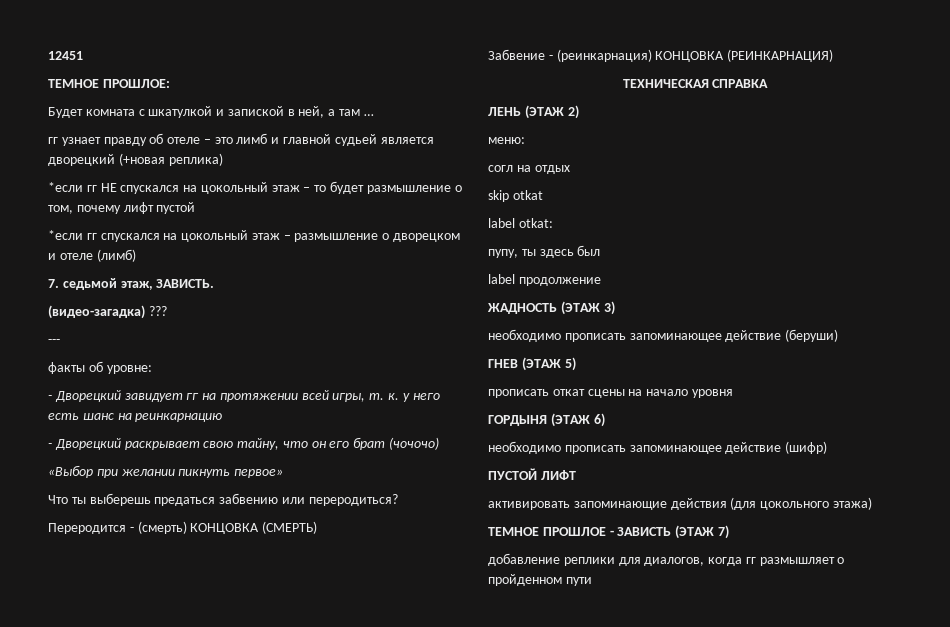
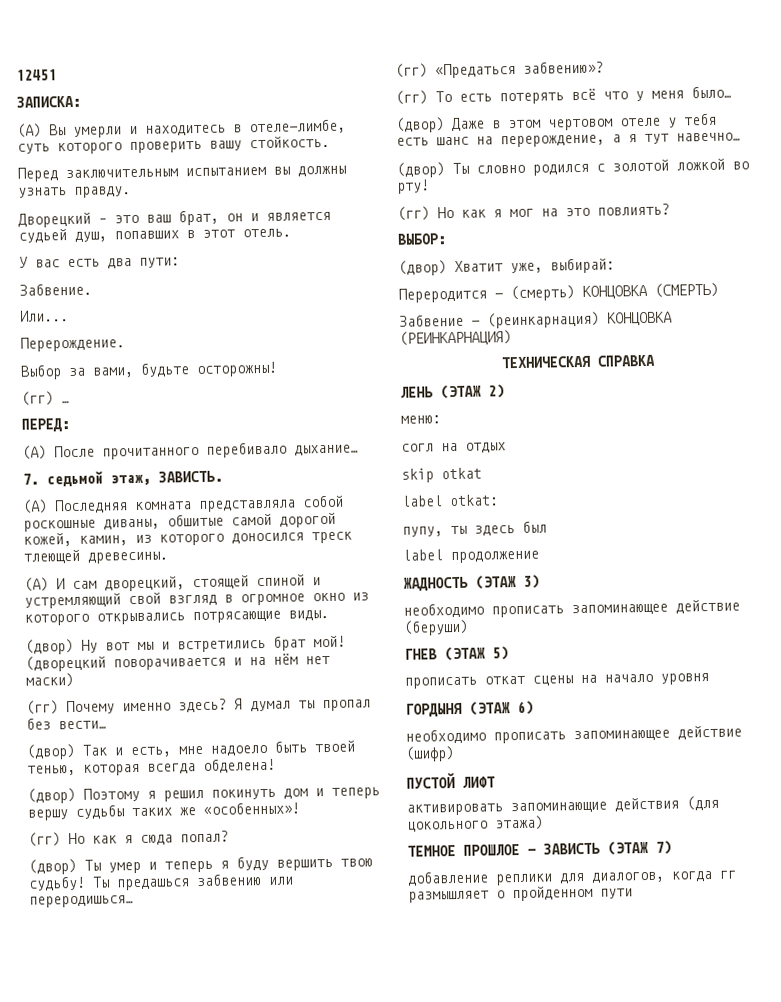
[48,79,170,88] [48,106,374,118] [48,133,434,146] [48,153,223,166] [48,181,462,194] [48,202,196,214] [48,230,461,242] [48,249,136,262] [48,278,215,290] [48,305,167,319] [48,339,60,344] [48,361,152,374] [48,390,440,402] [48,413,223,422] [48,437,440,450] [48,465,284,478] [48,493,398,506] ТЕМНОЕ ПРОШЛОЕ: // Будет комната с шкатулкой и запиской в ней, а там … // гг узнает правду об отеле – это лимб и главной судьей является дворецкий (+новая реплика) // *если гг НЕ спускался на цокольный этаж – то будет размышление о том, почему лифт пустой // *если гг спускался на цокольный этаж – размышление о дворецком и отеле (лимб) // 7. седьмой этаж, ЗАВИСТЬ. // (видео-загадка) ??? // --- // факты об уровне: // - Дворецкий завидует гг на протяжении всей игры, т. к. у него есть шанс на реинкарнацию // - Дворецкий раскрывает свою тайну, что он его брат (чочочо) // «Выбор при желании пикнуть первое» // Что ты выберешь предаться забвению или переродиться? -> [16,95,81,108] [17,118,346,138] [17,135,330,155] [17,165,346,182] [18,186,131,198] [18,209,331,228] [18,228,291,243] [19,256,180,269] [19,282,92,296] [19,310,69,322] [20,336,125,352] [20,361,278,380] [21,391,70,406] [21,418,70,433] [22,441,359,460] [22,470,223,488] [22,494,344,514] [23,512,336,532] [23,531,352,547] [23,549,168,564] [24,574,321,592] [24,592,369,609] [24,609,329,626] [25,635,346,655] [25,653,330,672] [25,672,74,688] [26,698,371,715] [26,717,107,730] [26,740,355,760] [27,757,276,776] [27,787,380,804] [27,801,300,821] [28,830,229,847] [28,855,373,875] [28,873,294,891] [29,895,134,908] [395,60,604,79] [395,85,732,105] [395,112,717,133] [396,132,741,148] [396,158,749,178] [396,179,430,194] [397,203,670,221] [397,233,446,245] [398,257,615,276] ЗАПИСКА: // (A) Вы умерли и находитесь в отеле-лимбе, суть которого проверить вашу стойкость. // Перед заключительным испытанием вы должны узнать правду. // Дворецкий – это ваш брат, он и является судьей душ, попавших в этот отель. // У вас есть два пути: // Забвение. // Или... // Перерождение. // Выбор за вами, будьте осторожны! // (гг) … // ПЕРЕД: // (А) После прочитанного перебивало дыхание… // 7. седьмой этаж, ЗАВИСТЬ. // (А) Последняя комната представляла собой роскошные диваны, обшитые самой дорогой кожей, камин, из которого доносился треск тлеющей древесины. // (А) И сам дворецкий, стоящей спиной и устремляющий свой взгляд в огромное окно из которого открывались потрясающие виды. // (двор) Ну вот мы и встретились брат мой! (дворецкий поворачивается и на нём нет маски) // (гг) Почему именно здесь? Я думал ты пропал без вести… // (двор) Так и есть, мне надоело быть твоей тенью, которая всегда обделена! // (двор) Поэтому я решил покинуть дом и теперь вершу судьбы таких же «особенных»! // (гг) Но как я сюда попал? // (двор) Ты умер и теперь я буду вершить твою судьбу! Ты предашься забвению или переродишься… // (гг) «Предаться забвению»? // (гг) То есть потерять всё что у меня было… // (двор) Даже в этом чертовом отеле у тебя есть шанс на перерождение, а я тут навечно… // (двор) Ты словно родился с золотой ложкой во рту! // (гг) Но как я мог на это повлиять? // ВЫБОР: // (двор) Хватит уже, выбирай:

